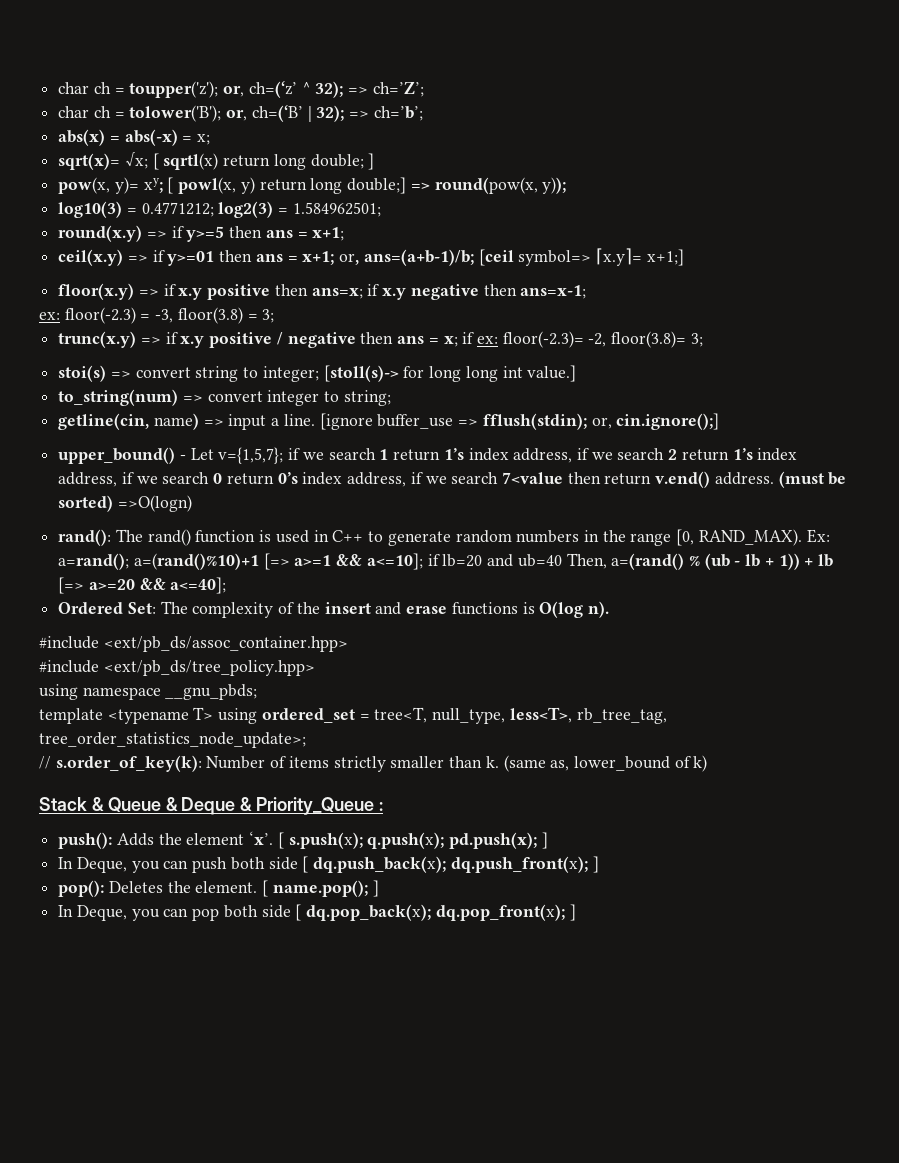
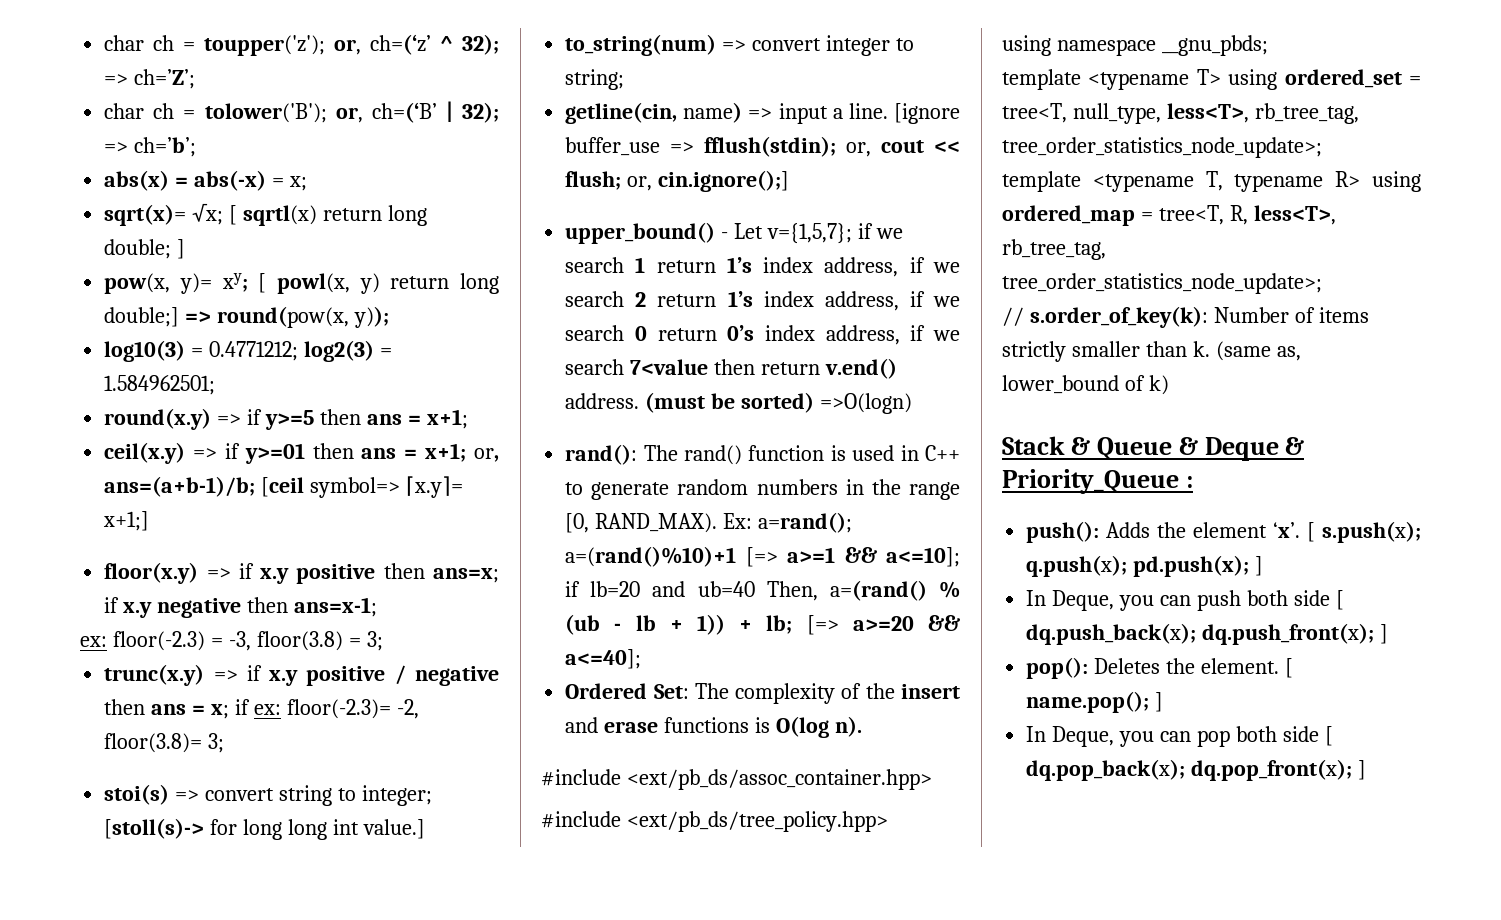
(612, 423) none -> [881,140,960,153] [565,171,653,191] cout << flush; or,
[818,554,834,567] lb -> [766,615,793,634] lb;
(306, 740) none -> [1002,171,1421,192] [1002,205,1336,226] [1002,239,1106,260] [1002,273,1322,294] // template <typename T, typename R> using ordered_map = tree<T, R, less<T>, rb_tree_tag, tree_order_statistics_node_update>;

